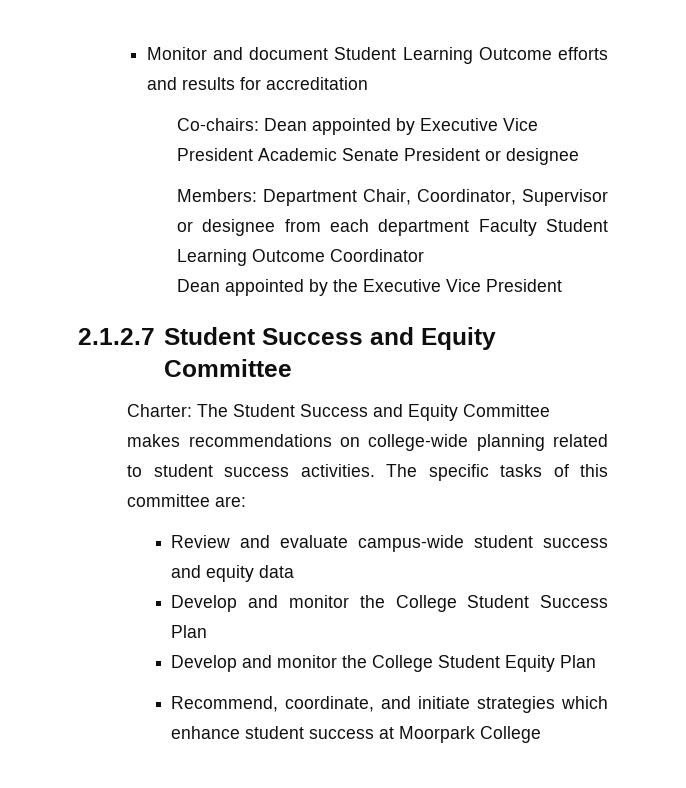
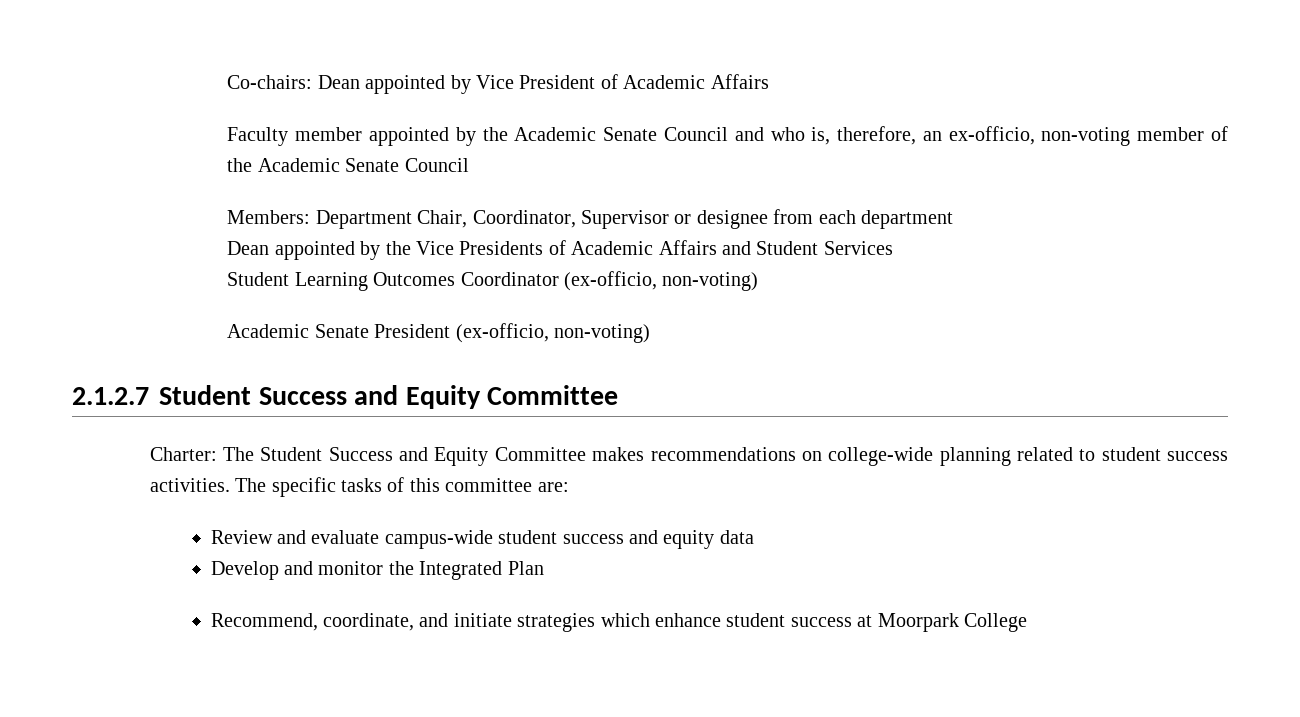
[146,47,608,64] [146,77,368,90] Monitor and document Student Learning Outcome efforts and results for accreditation // -> (227, 82) none
[419,118,538,131] [176,148,579,165] Executive Vice President Academic Senate President or designee -> [476,74,769,89] [227,126,1228,146] [227,158,469,172] Vice President of Academic Affairs // Faculty member appointed by the Academic Senate Council and who is, therefore, an ex-officio, non-voting member of the Academic Senate Council
[478,219,608,236] [176,249,424,266] Faculty Student Learning Outcome Coordinator -> (954, 219) none
[362,279,562,292] Executive Vice President -> [416,240,893,255] [227,271,759,291] [227,323,651,343] Vice Presidents of Academic Affairs and Student Services // Student Learning Outcomes Coordinator (ex-officio, non-voting) // Academic Senate President (ex-officio, non-voting)
[395,595,608,612] [171,625,208,638] [171,655,556,672] College Student Success Plan // Develop and monitor the College Student Equity -> [419,561,503,580] Integrated

